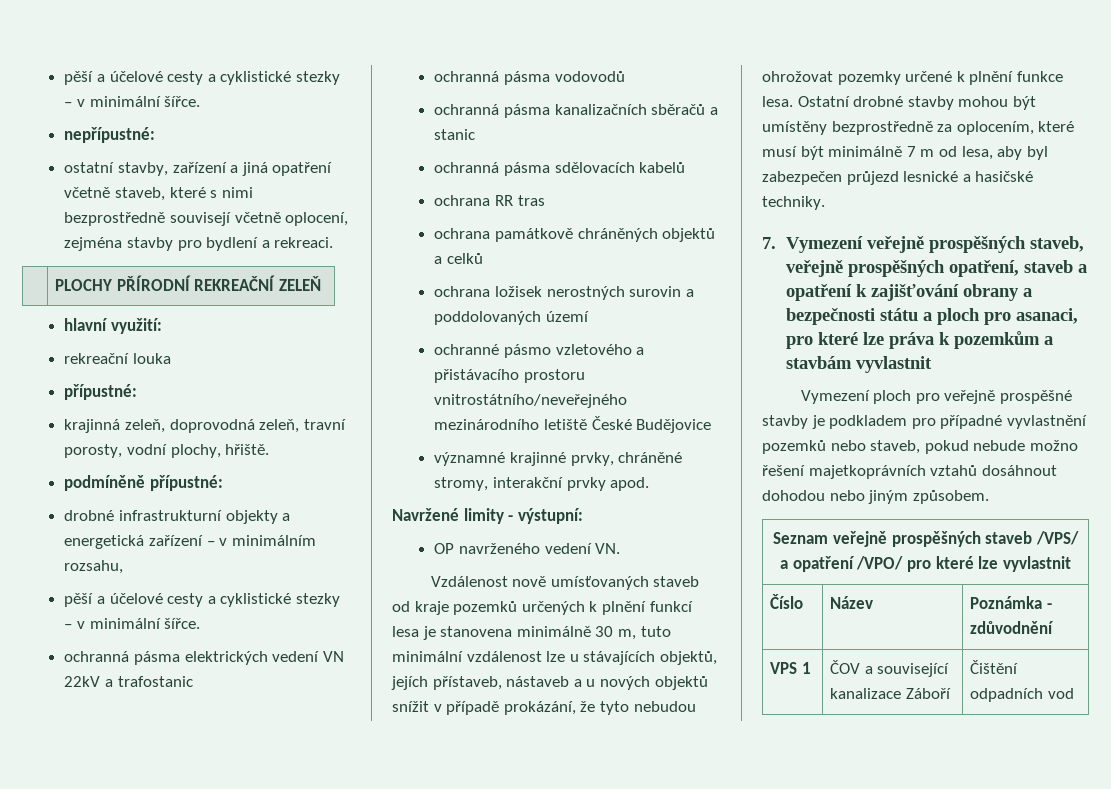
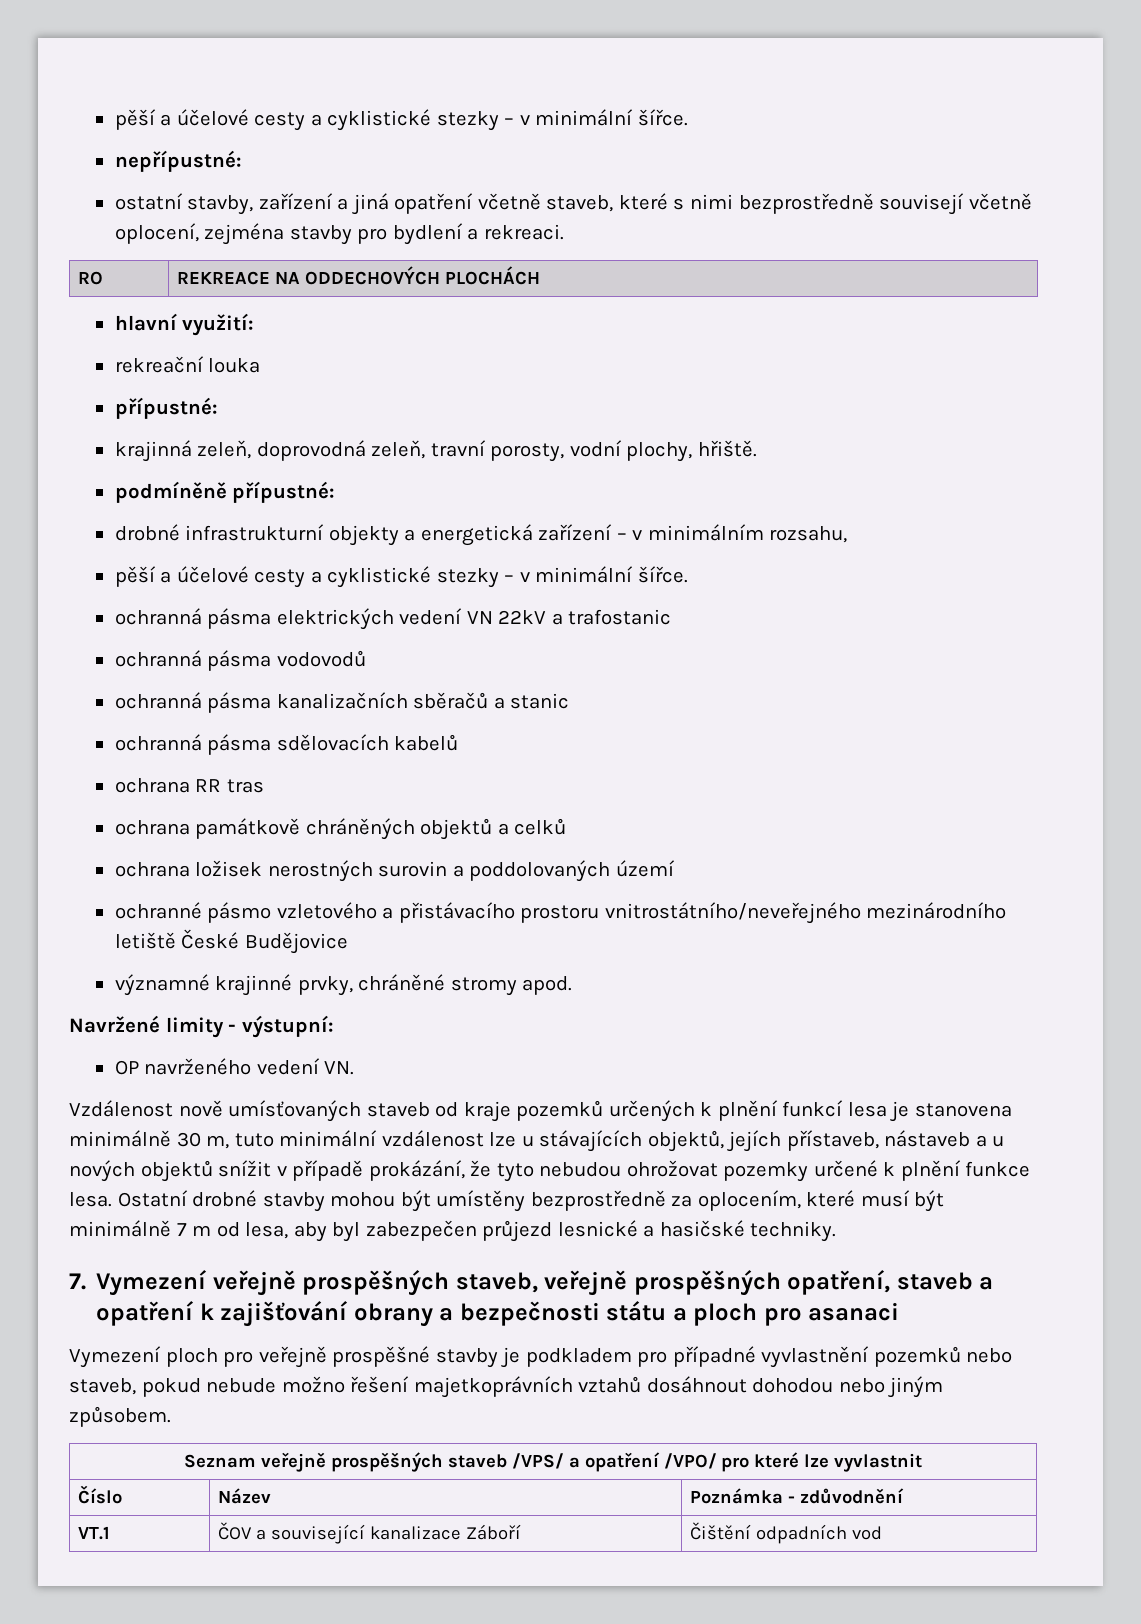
[55,275,322,291] | PLOCHY PŘÍRODNÍ REKREAČNÍ ZELEŇ -> [78,271,104,285] [177,266,541,285] RO | REKREACE NA ODDECHOVÝCH PLOCHÁCH
[434,477,606,491] stromy, interakční prvky -> [450,977,517,996] stromy
[1015,308,1078,324] [785,331,1053,349] [785,356,932,373] asanaci, pro které lze práva k pozemkům a stavbám vyvlastnit -> [808,1302,900,1321] asanaci
[770,662,811,674] VPS 1 -> [78,1526,111,1540] VT.1

